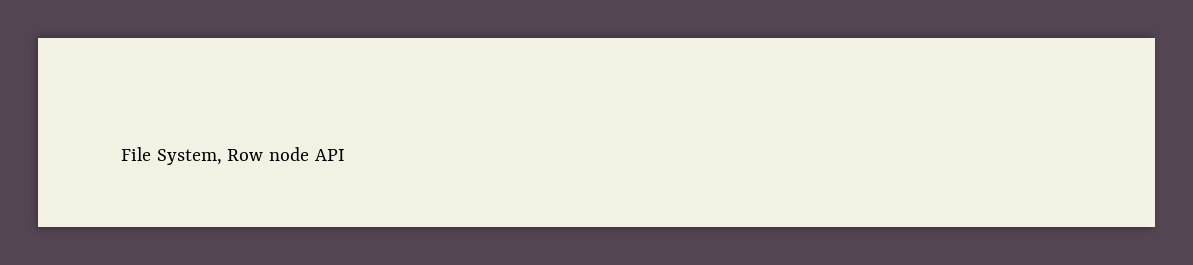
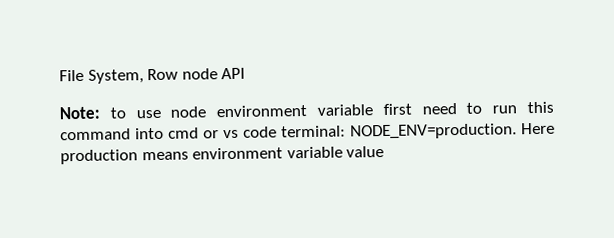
(345, 155) none -> [59,101,554,120] [60,122,555,141] [60,145,385,165] // Note: to use node environment variable first need to run this command into cmd or vs code terminal: NODE_ENV=production. Here production means environment variable value

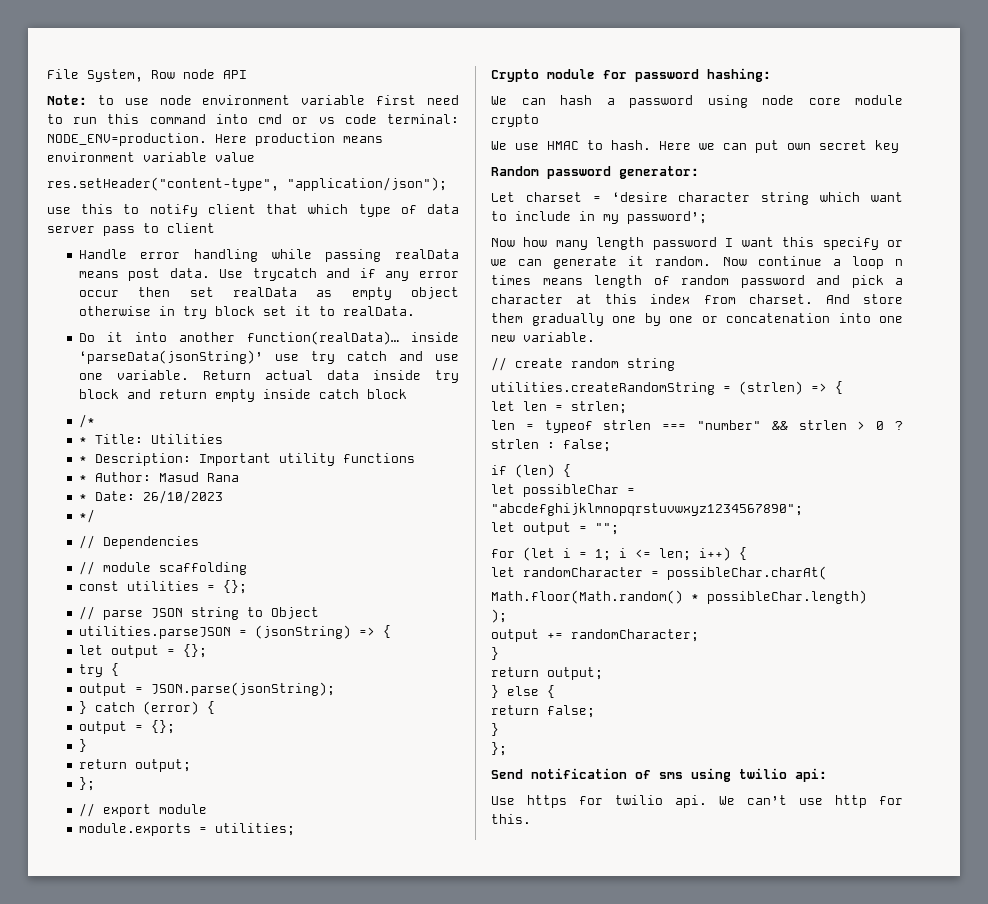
(385, 151) none -> [47,177,447,191] [47,204,460,217] [47,223,215,236] [78,249,459,262] [78,268,459,281] [78,287,459,300] [78,306,415,319] [78,331,459,345] [78,350,460,364] [78,370,460,383] [78,389,407,402] [78,414,95,428] [78,434,223,444] [78,453,415,466] [78,472,239,482] [78,490,223,504] [78,509,95,523] [78,535,199,549] [78,561,247,575] [78,580,247,594] [78,606,319,620] [78,625,391,639] [78,644,207,658] [78,663,119,677] [78,682,335,696] [78,701,215,715] [78,720,175,734] [78,739,87,752] [78,759,191,772] [78,777,95,791] [78,803,207,817] [78,823,295,836] [491,68,771,82] [491,95,903,108] [491,114,539,127] [491,140,899,153] [491,166,699,179] [491,192,903,205] [491,211,707,224] [491,237,903,250] [491,256,903,269] [491,275,903,288] [491,294,903,304] [491,313,903,326] [491,332,595,342] [491,357,675,371] [491,381,843,395] [491,401,627,414] [491,420,903,433] [491,439,611,452] [491,464,571,478] [491,484,635,497] [491,503,803,516] [491,522,619,535] [491,547,747,561] [491,566,827,580] [491,590,867,604] [491,609,507,623] [491,629,699,642] [491,647,499,660] [491,667,603,680] [491,685,555,698] [491,705,595,718] [491,723,499,736] [491,742,507,756] [491,768,827,782] [491,795,903,808] [491,814,531,824] // res.setHeader("content-type", "application/json"); // use this to notify client that which type of data server pass to client // Handle error handling while passing realData means post data. Use trycatch and if any error occur then set realData as empty object otherwise in try block set it to realData. // Do it into another function(realData)… inside ‘parseData(jsonString)’ use try catch and use one variable. Return actual data inside try block and return empty inside catch block // /* // * Title: Utilities // * Description: Important utility functions // * Author: Masud Rana // * Date: 26/10/2023 // */ // // Dependencies // // module scaffolding // const utilities = {}; // // parse JSON string to Object // utilities.parseJSON = (jsonString) => { // let output = {}; // try { // output = JSON.parse(jsonString); // } catch (error) { // output = {}; // } // return output; // }; // // export module // module.exports = utilities; // Crypto module for password hashing: // We can hash a password using node core module crypto // We use HMAC to hash. Here we can put own secret key // Random password generator: // Let charset = ‘desire character string which want to include in my password’; // Now how many length password I want this specify or we can generate it random. Now continue a loop n times means length of random password and pick a character at this index from charset. And store them gradually one by one or concatenation into one new variable. // // create random string // utilities.createRandomString = (strlen) => { // let len = strlen; // len = typeof strlen === "number" && strlen > 0 ? strlen : false; // if (len) { // let possibleChar = "abcdefghijklmnopqrstuvwxyz1234567890"; // let output = ""; // for (let i = 1; i <= len; i++) { // let randomCharacter = possibleChar.charAt( // Math.floor(Math.random() * possibleChar.length) // ); // output += randomCharacter; // } // return output; // } else { // return false; // } // }; // Send notification of sms using twilio api: // Use https for twilio api. We can’t use http for this.

